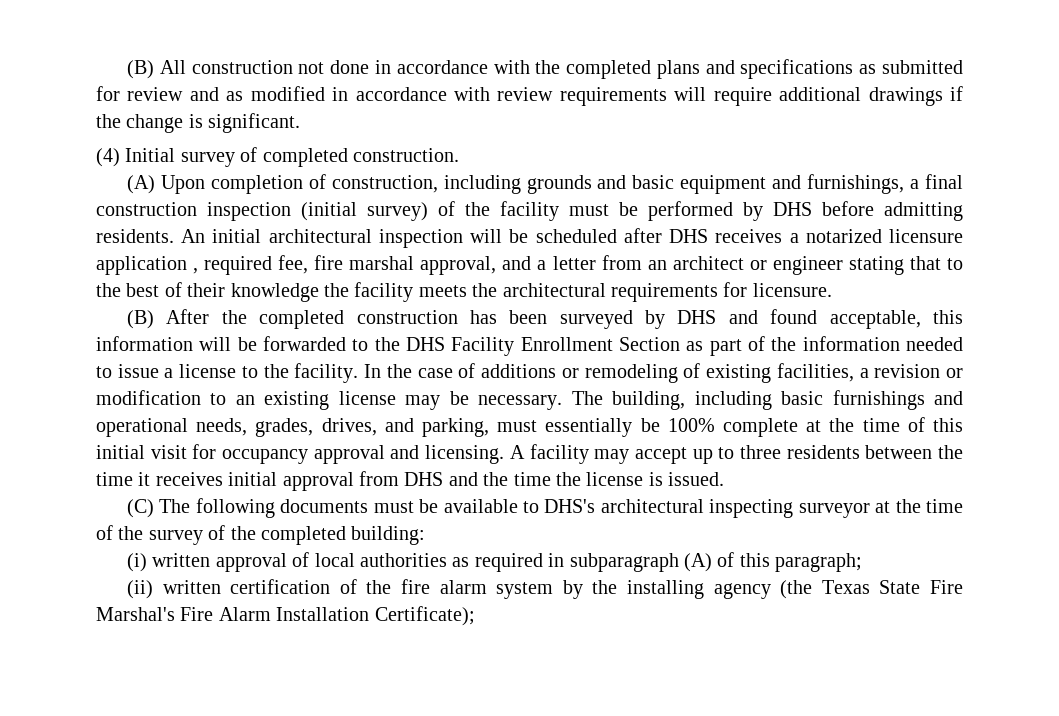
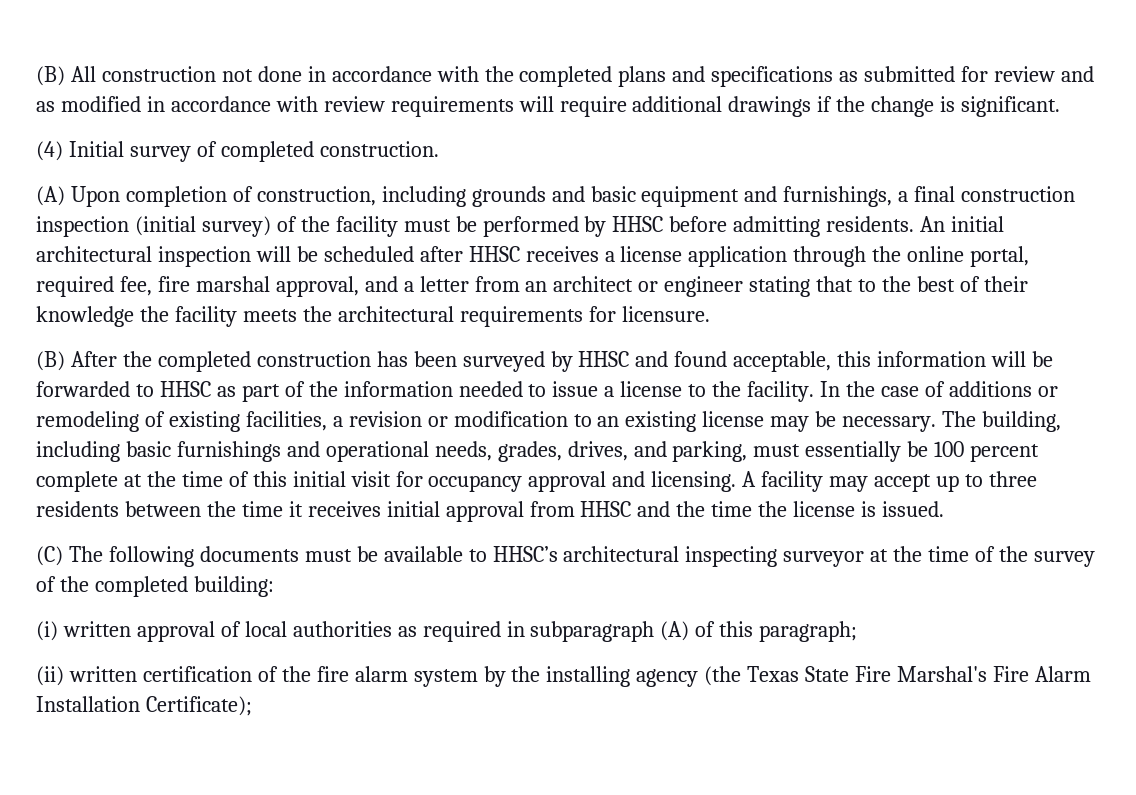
[773,202,812,216] DHS -> [612,216,664,232] HHSC
[669,229,709,243] DHS -> [468,246,520,262] HHSC
[805,229,964,243] [96,256,199,275] notarized licensure application , -> [620,246,1030,267] license application through the online portal,
[677,310,717,324] DHS -> [578,351,630,367] HHSC
[374,337,680,356] the DHS Facility Enrollment Section -> [159,381,211,397] HHSC
[667,418,715,432] 100% -> [934,441,1040,462] 100 percent
[404,472,444,486] DHS -> [580,501,632,517] HHSC
[544,499,596,513] DHS's -> [492,546,558,562] HHSC’s

